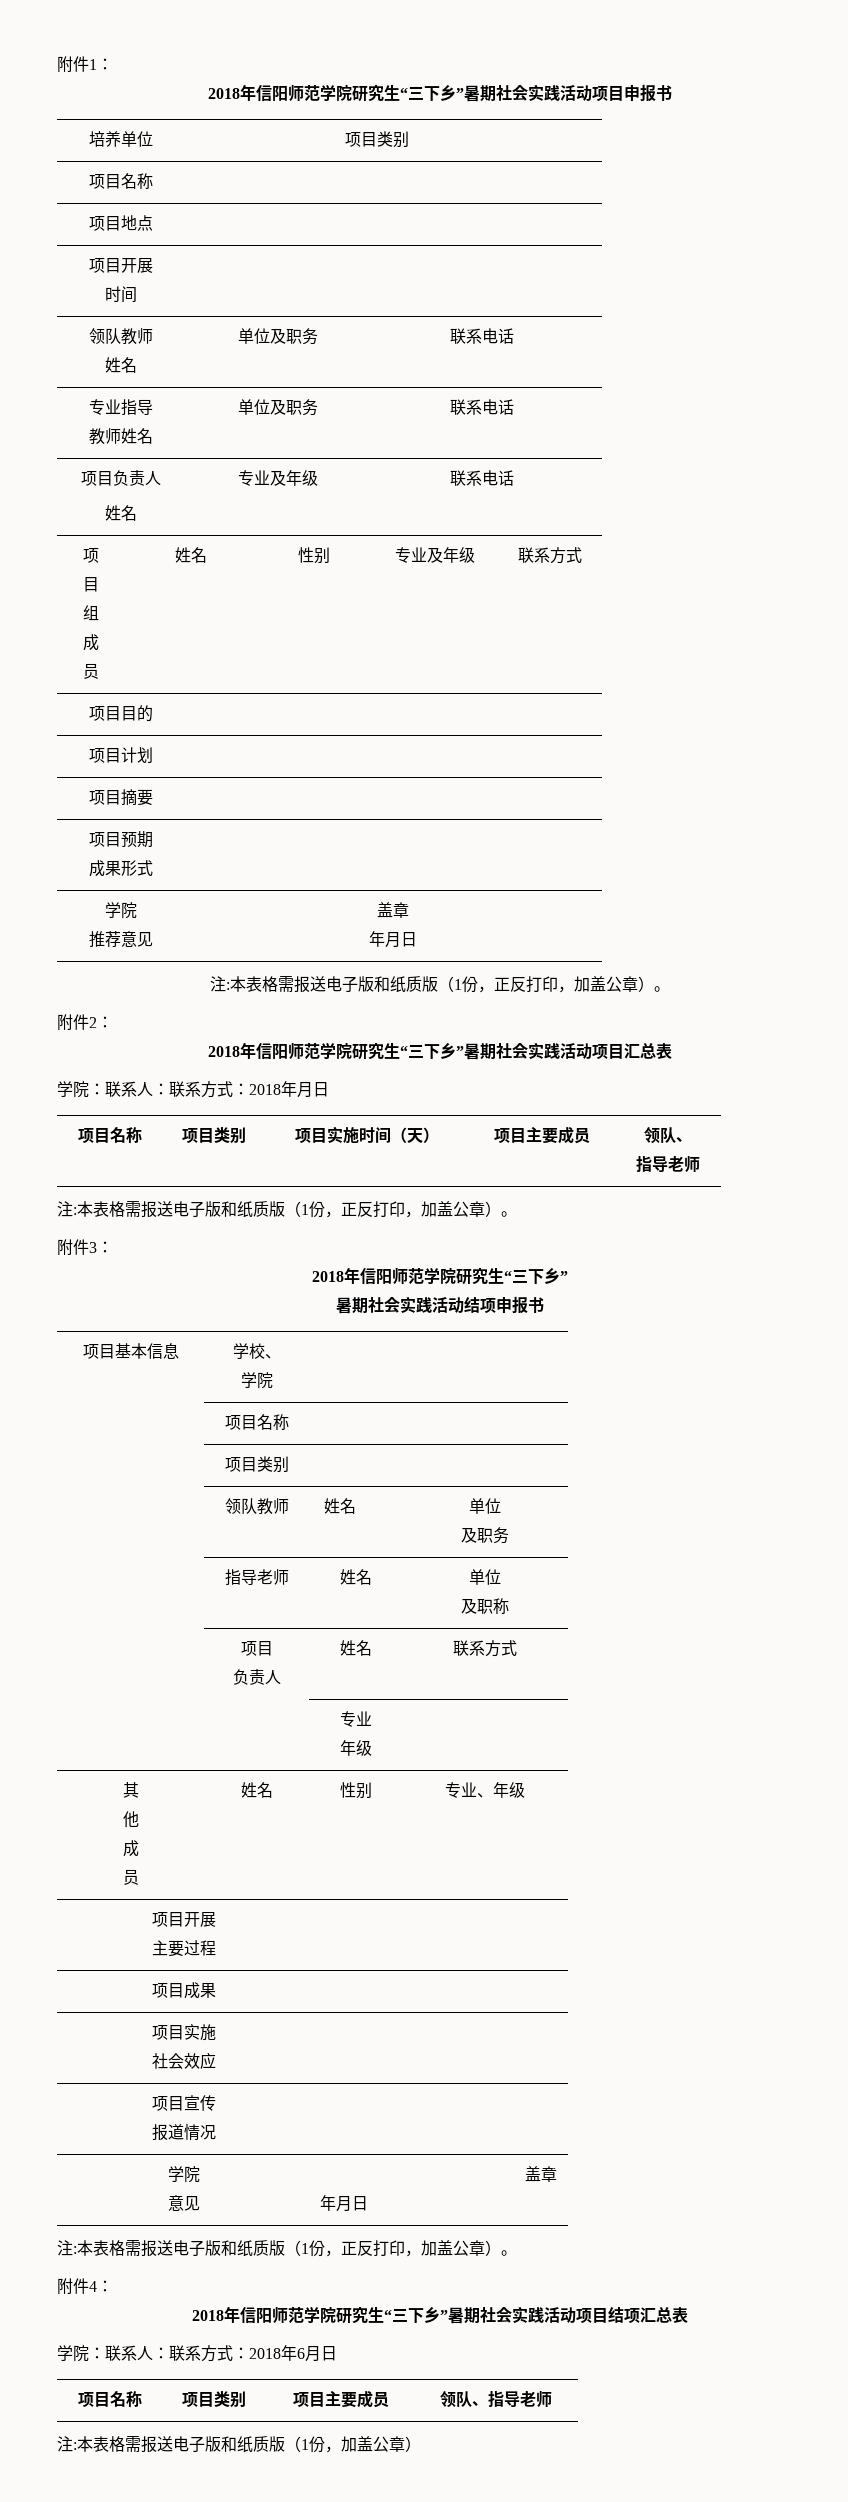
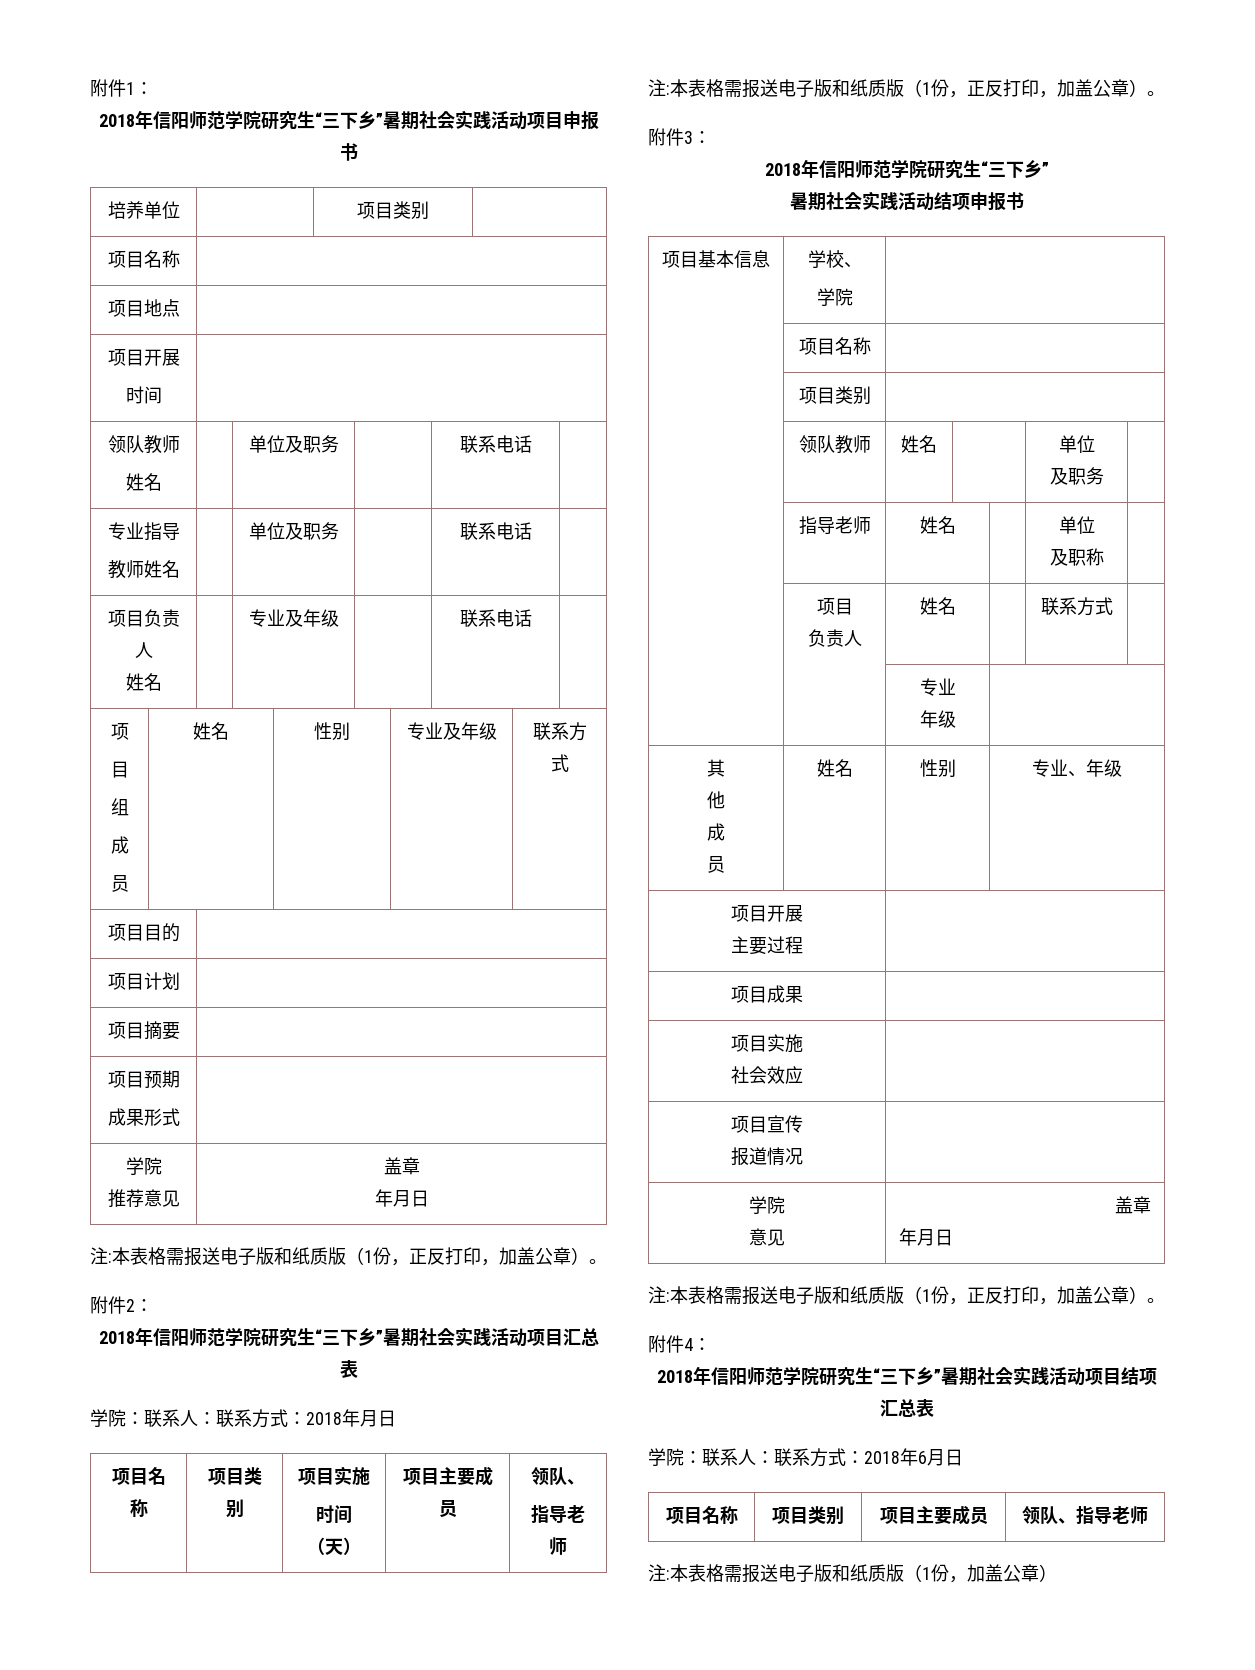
(359, 1135) none -> (370, 1476) //

